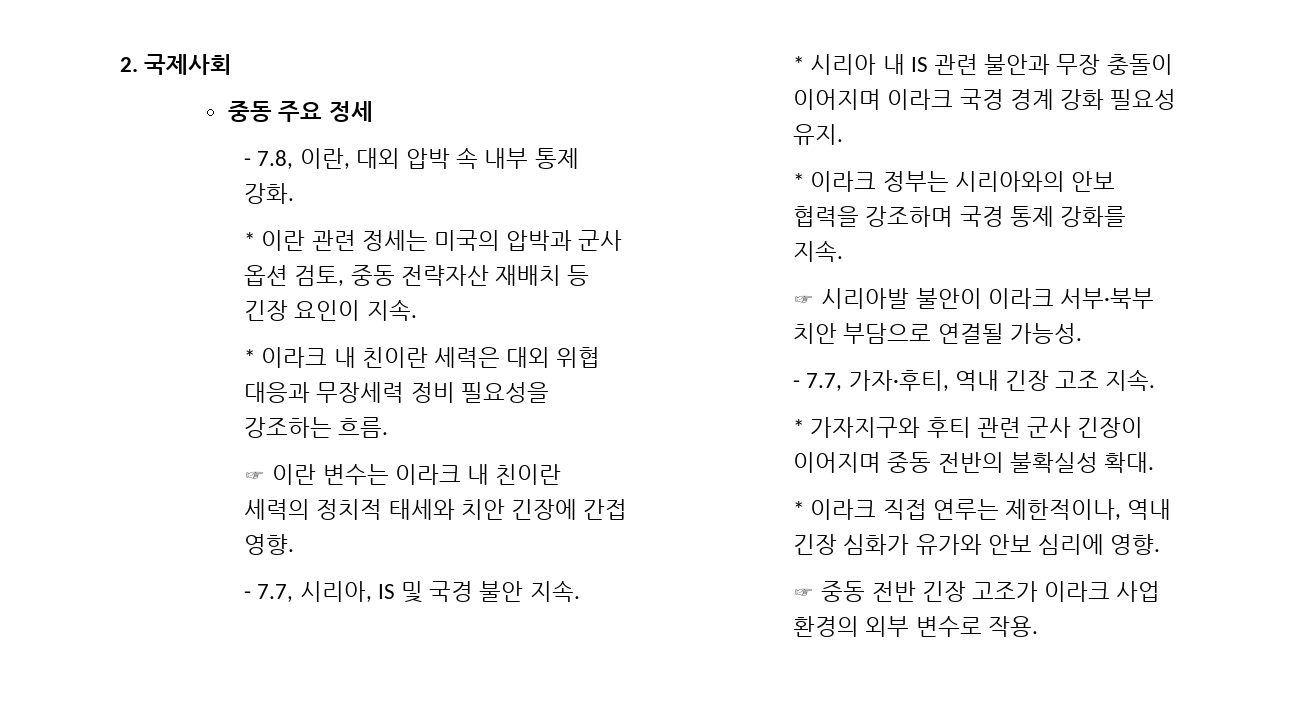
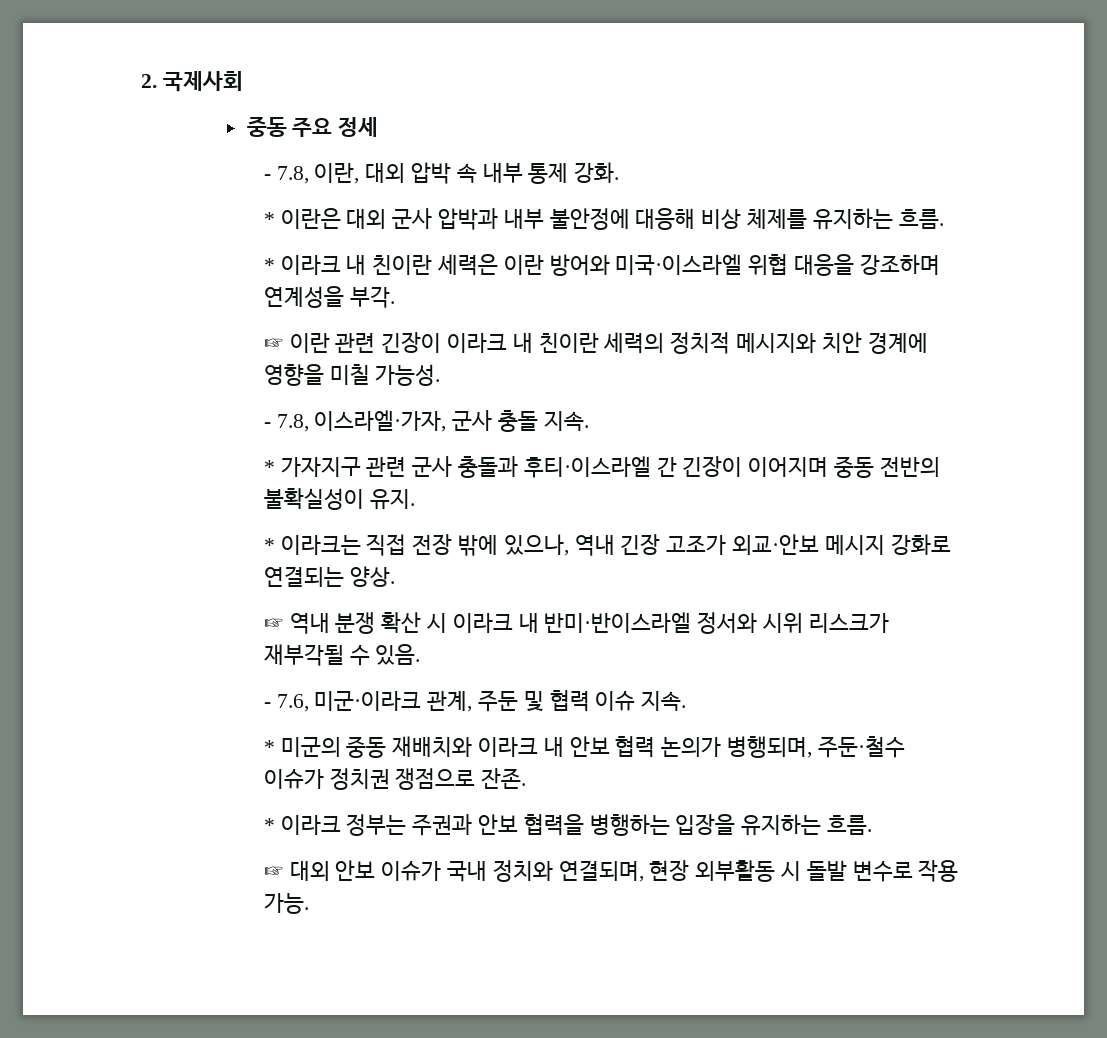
[261,230,623,251] [244,265,590,286] [244,299,417,321] 이란 관련 정세는 미국의 압박과 군사 옵션 검토, 중동 전략자산 재배치 등 긴장 요인이 지속. -> [280,208,944,230] 이란은 대외 군사 압박과 내부 불안정에 대응해 비상 체제를 유지하는 흐름.
[506,347,601,368] [244,382,549,403] [244,417,389,438] 대외 위협 대응과 무장세력 정비 필요성을 강조하는 흐름. -> [503,254,940,276] [263,286,395,308] 이란 방어와 미국·이스라엘 위협 대응을 강조하며 연계성을 부각.
[322,464,389,485] 변수는 -> [335,332,442,353] 관련 긴장이
[388,499,628,520] [244,534,295,555] [244,580,580,603] [793,54,1173,75] [793,89,1177,110] [793,124,844,145] 태세와 치안 긴장에 간접 영향. // - 7.7, 시리아, IS 및 국경 불안 지속. // * 시리아 내 IS 관련 불안과 무장 충돌이 이어지며 이라크 국경 경계 강화 필요성 유지. -> [736,332,928,354] [263,364,441,386] [263,410,589,432] [263,456,940,478] [263,488,415,510] [263,534,951,556] [263,566,395,587] [263,612,889,634] [263,644,421,666] [263,690,687,712] [263,736,905,758] [263,768,527,790] 메시지와 치안 경계에 영향을 미칠 가능성. // - 7.8, 이스라엘·가자, 군사 충돌 지속. // * 가자지구 관련 군사 충돌과 후티·이스라엘 간 긴장이 이어지며 중동 전반의 불확실성이 유지. // * 이라크는 직접 전장 밖에 있으나, 역내 긴장 고조가 외교·안보 메시지 강화로 연결되는 양상. // ☞ 역내 분쟁 확산 시 이라크 내 반미·반이스라엘 정서와 시위 리스크가 재부각될 수 있음. // - 7.6, 미군·이라크 관계, 주둔 및 협력 이슈 지속. // * 미군의 중동 재배치와 이라크 내 안보 협력 논의가 병행되며, 주둔·철수 이슈가 정치권 쟁점으로 잔존.
[954,171,1065,192] 시리아와의 -> [412,814,473,836] 주권과
[865,206,1127,227] [793,240,844,262] [793,288,1155,309] [793,323,1082,344] [793,369,1156,391] [793,417,1144,438] [793,452,1155,473] [793,499,1172,520] [793,534,1161,555] [793,581,1161,602] [793,616,1038,637] 강조하며 국경 통제 강화를 지속. // ☞ 시리아발 불안이 이라크 서부·북부 치안 부담으로 연결될 가능성. // - 7.7, 가자·후티, 역내 긴장 고조 지속. // * 가자지구와 후티 관련 군사 긴장이 이어지며 중동 전반의 불확실성 확대. // * 이라크 직접 연루는 제한적이나, 역내 긴장 심화가 유가와 안보 심리에 영향. // ☞ 중동 전반 긴장 고조가 이라크 사업 환경의 외부 변수로 작용. -> [589,814,873,836] [263,860,959,882] [263,893,309,914] 병행하는 입장을 유지하는 흐름. // ☞ 대외 안보 이슈가 국내 정치와 연결되며, 현장 외부활동 시 돌발 변수로 작용 가능.

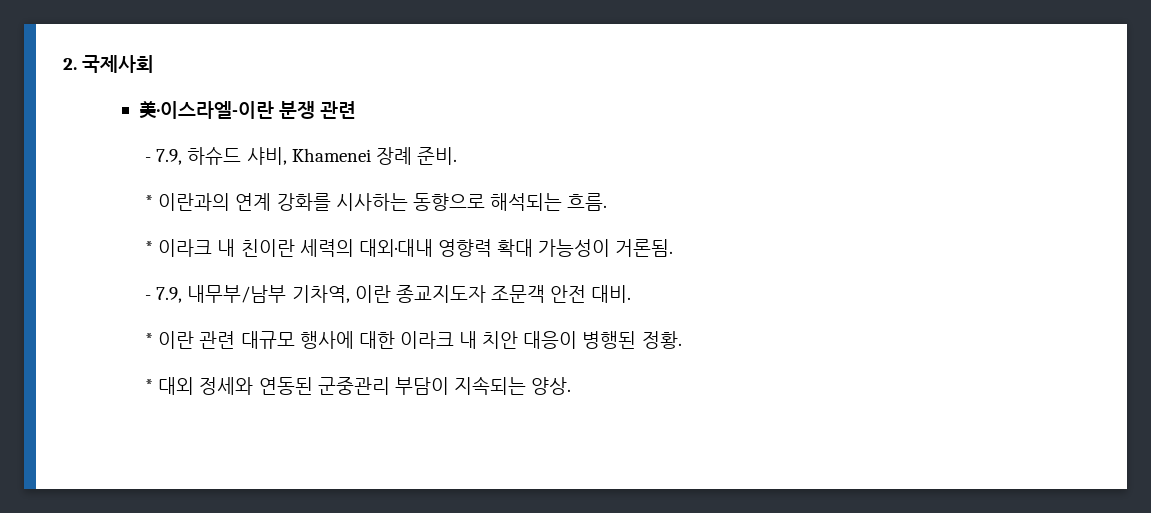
[246,116,379,137] [263,162,620,184] [263,208,893,230] 중동 주요 정세 // - 7.8, 이란, 대외 압박 속 내부 통제 강화. // * 이란은 대외 군사 압박과 내부 불안정에 대응해 비상 체제를 유지하는 -> [138,101,356,119] [145,147,457,165] [145,193,562,211] 美·이스라엘-이란 분쟁 관련 // - 7.9, 하슈드 샤비, Khamenei 장례 준비. // * 이란과의 연계 강화를 시사하는 동향으로 해석되는
[437,254,940,276] [263,286,395,308] [263,332,928,354] [263,364,441,386] [263,410,589,432] [263,456,940,478] [263,488,415,510] [263,534,951,556] [263,566,395,587] [263,612,889,634] [263,644,421,666] [263,690,687,712] [263,736,905,758] [263,768,527,790] [263,814,873,836] [263,860,959,882] [263,893,309,914] 세력은 이란 방어와 미국·이스라엘 위협 대응을 강조하며 연계성을 부각. // ☞ 이란 관련 긴장이 이라크 내 친이란 세력의 정치적 메시지와 치안 경계에 영향을 미칠 가능성. // - 7.8, 이스라엘·가자, 군사 충돌 지속. // * 가자지구 관련 군사 충돌과 후티·이스라엘 간 긴장이 이어지며 중동 전반의 불확실성이 유지. // * 이라크는 직접 전장 밖에 있으나, 역내 긴장 고조가 외교·안보 메시지 강화로 연결되는 양상. // ☞ 역내 분쟁 확산 시 이라크 내 반미·반이스라엘 정서와 시위 리스크가 재부각될 수 있음. // - 7.6, 미군·이라크 관계, 주둔 및 협력 이슈 지속. // * 미군의 중동 재배치와 이라크 내 안보 협력 논의가 병행되며, 주둔·철수 이슈가 정치권 쟁점으로 잔존. // * 이라크 정부는 주권과 안보 협력을 병행하는 입장을 유지하는 흐름. // ☞ 대외 안보 이슈가 국내 정치와 연결되며, 현장 외부활동 시 돌발 변수로 작용 가능. -> [299,239,674,257] [145,285,632,303] [145,331,682,349] [145,376,572,395] 세력의 대외·대내 영향력 확대 가능성이 거론됨. // - 7.9, 내무부/남부 기차역, 이란 종교지도자 조문객 안전 대비. // * 이란 관련 대규모 행사에 대한 이라크 내 치안 대응이 병행된 정황. // * 대외 정세와 연동된 군중관리 부담이 지속되는 양상.

